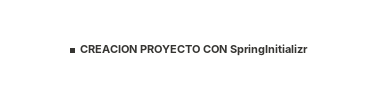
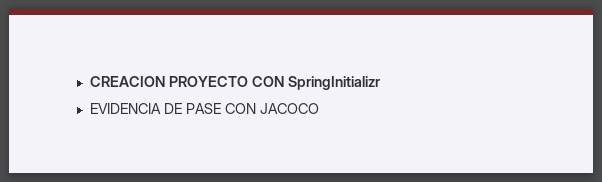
(308, 50) none -> [90,103,320,114] // EVIDENCIA DE PASE CON JACOCO

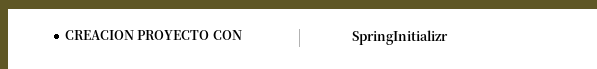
[90,103,320,114] // EVIDENCIA DE PASE CON JACOCO -> (448, 37) none

